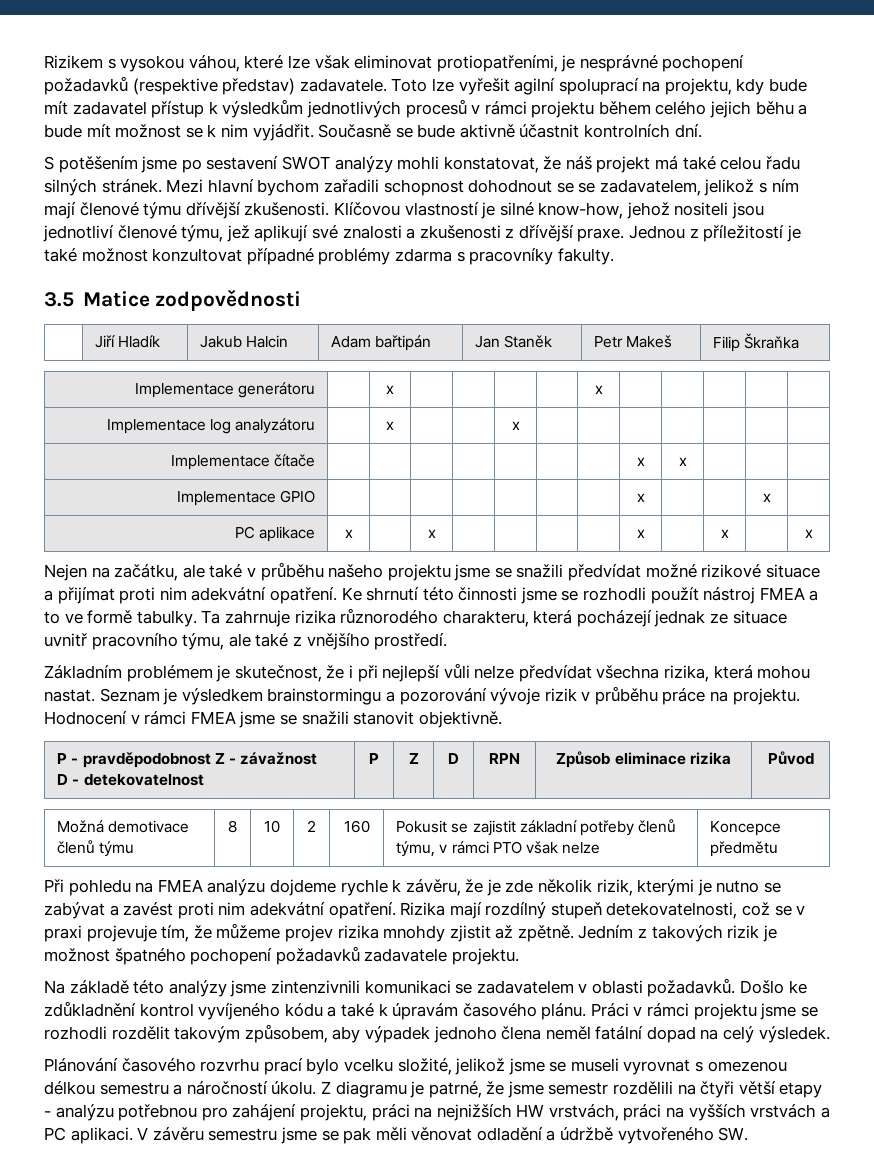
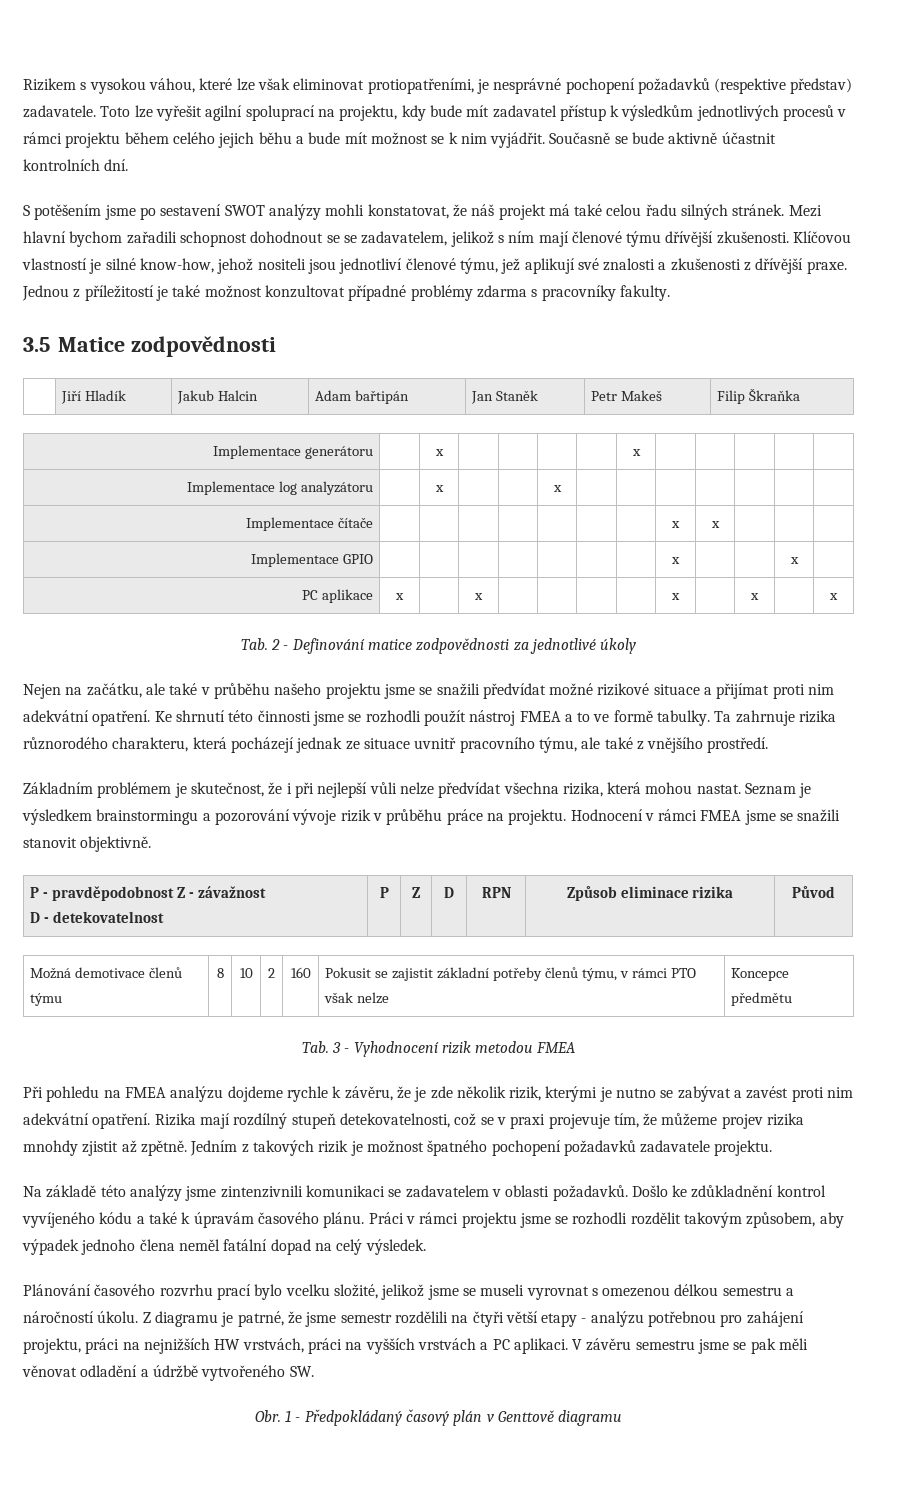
(813, 533) none -> [240,638,637,654] // Tab. 2 - Definování matice zodpovědnosti za jednotlivé úkoly
(779, 849) none -> [301,1041,576,1057] // Tab. 3 - Vyhodnocení rizik metodou FMEA
(749, 1134) none -> [254,1409,623,1426] // Obr. 1 - Předpokládaný časový plán v Genttově diagramu

